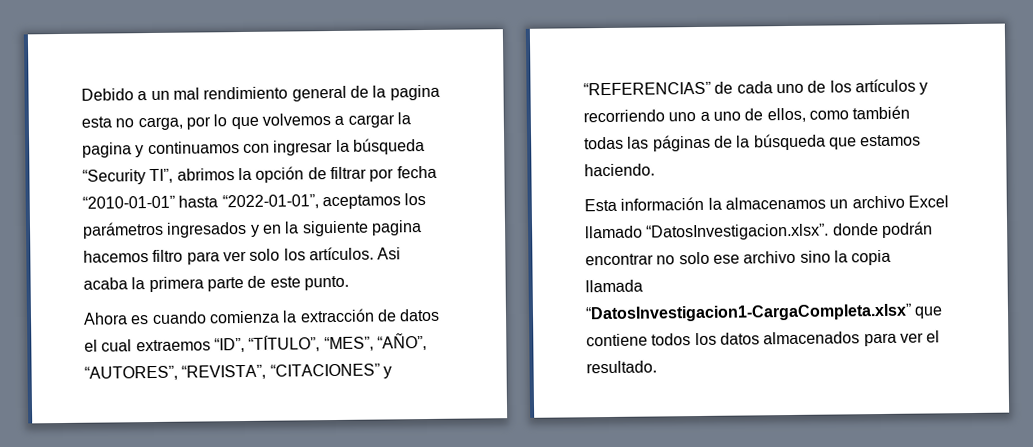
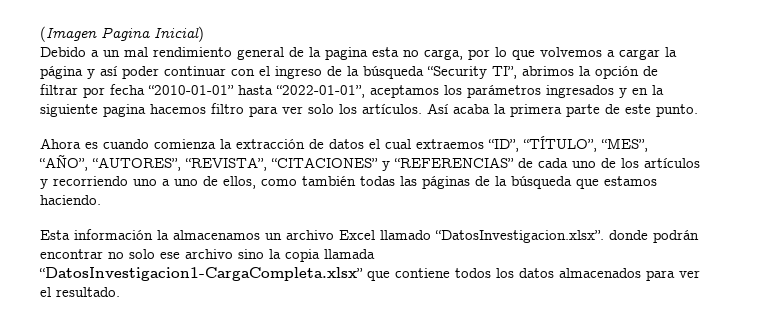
(81, 94) none -> [40,26,204,42] (Imagen Pagina Inicial) //
[82,140,334,158] pagina y continuamos con ingresar -> [40,66,342,79] página y así poder continuar con el ingreso de
[377,247,402,260] Asi -> [427,103,448,114] Así

